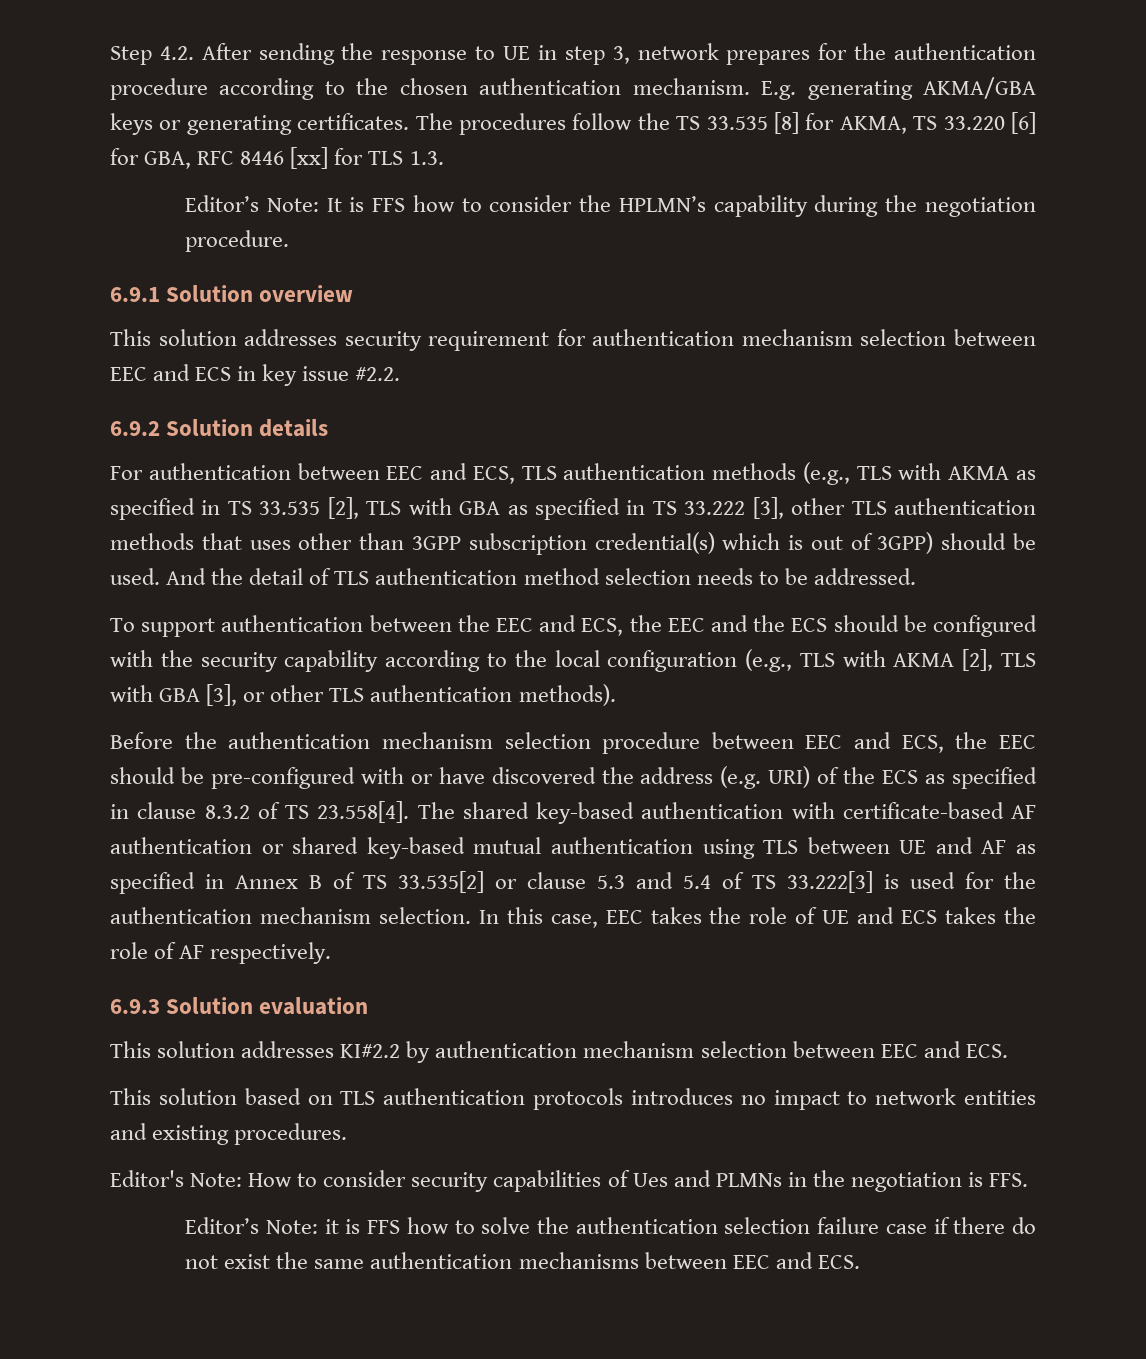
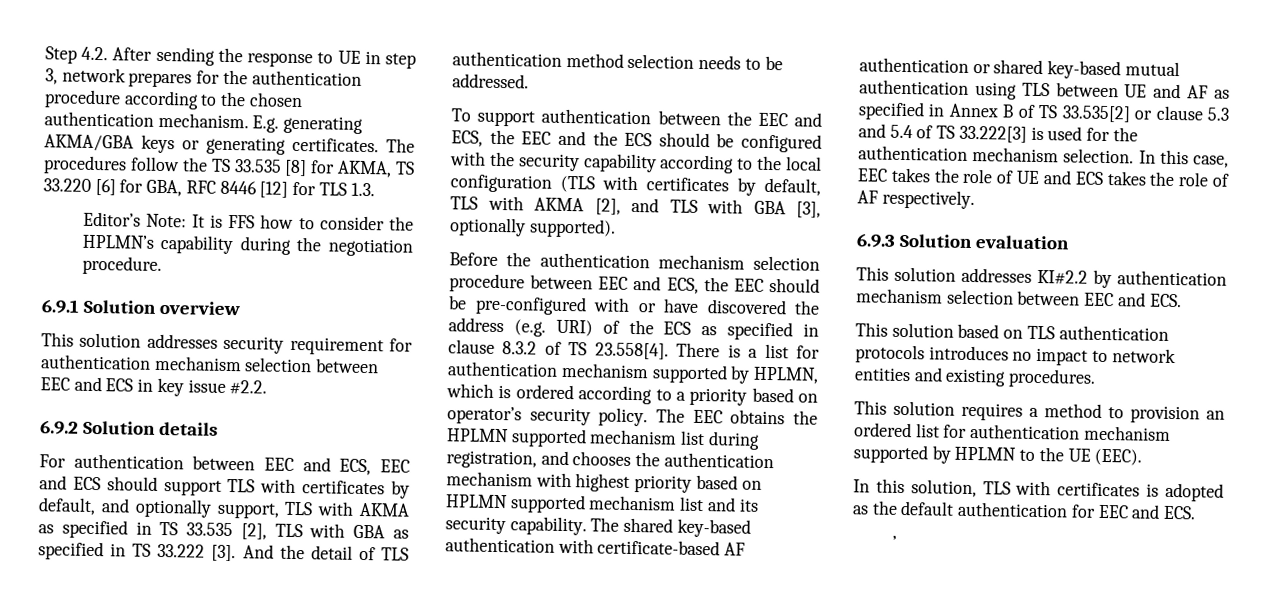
[290,147,329,169] [xx] -> [259,181,289,198] [12]
[521,462,850,485] TLS authentication methods (e.g., -> [380,459,410,473] [39,475,410,499] [38,497,280,519] EEC and ECS should support TLS with certificates by default, and optionally support,
[752,497,1036,519] [110,532,1037,555] [110,568,160,585] [3], other TLS authentication methods that uses other than 3GPP subscription credential(s) which is out of 3GPP) should be used. -> [211,544,237,562] [3].
[745,649,793,672] (e.g., -> [560,175,821,196] (TLS with certificates by default,
(994, 660) none -> [631,197,659,213] and
[243,684,616,706] or other TLS authentication methods). -> [450,217,616,238] optionally supported).
(410, 812) none -> [676,342,820,359] [447,361,819,384] [446,383,818,406] [447,406,818,427] [446,428,760,450] [446,450,774,469] [446,471,762,493] [445,494,759,514] [445,516,587,536] There is a list for authentication mechanism supported by HPLMN, which is ordered according to a priority based on operator’s security policy. The EEC obtains the HPLMN supported mechanism list during registration, and chooses the authentication mechanism with highest priority based on HPLMN supported mechanism list and its security capability.
[110,1170,1029,1192] [185,1217,1036,1234] [185,1252,860,1269] Editor's Note: How to consider security capabilities of Ues and PLMNs in the negotiation is FFS. // Editor’s Note: it is FFS how to solve the authentication selection failure case if there do not exist the same authentication mechanisms between EEC and ECS. -> [854,400,1225,424] [854,422,1171,441] [853,444,1143,466] [853,478,1224,502] [852,500,1197,520] [891,535,897,549] This solution requires a method to provision an ordered list for authentication mechanism supported by HPLMN to the UE (EEC). // In this solution, TLS with certificates is adopted as the default authentication for EEC and ECS. // ’

